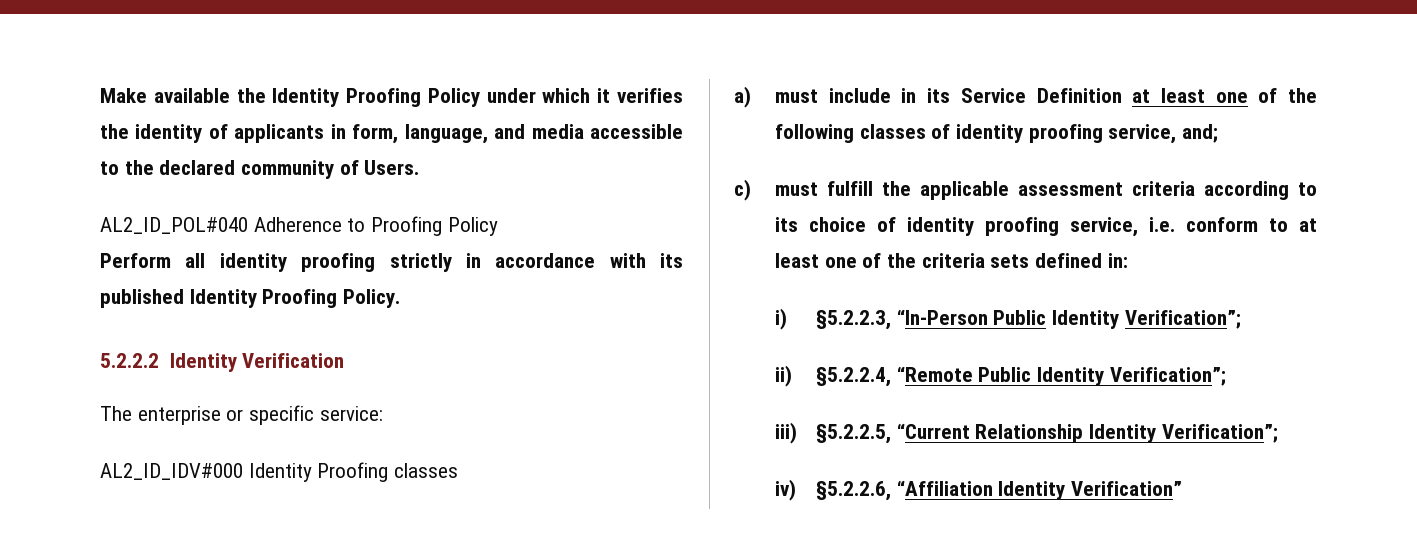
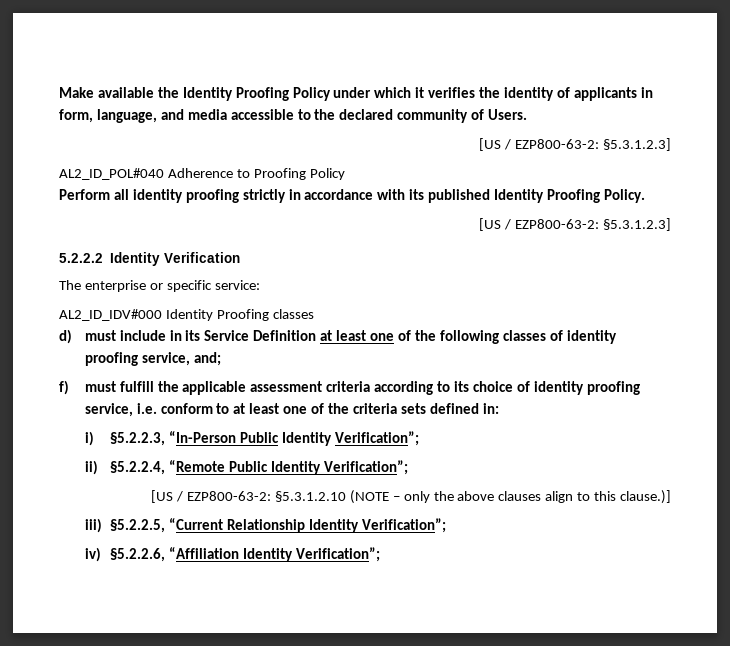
(420, 167) none -> [479,138,671,151] // [US / EZP800-63-2: §5.3.1.2.3]
(401, 298) none -> [479,218,671,231] // [US / EZP800-63-2: §5.3.1.2.3]
[734,86,751,108] a) -> [59,329,72,344] d)
[734,179,751,201] c) -> [59,380,69,395] f)
(1226, 376) none -> [151,490,671,504] // [US / EZP800-63-2: §5.3.1.2.10 (NOTE – only the above clauses align to this clause.)]
[1071,481,1183,496] Verification” -> [296,547,381,562] Verification”;

